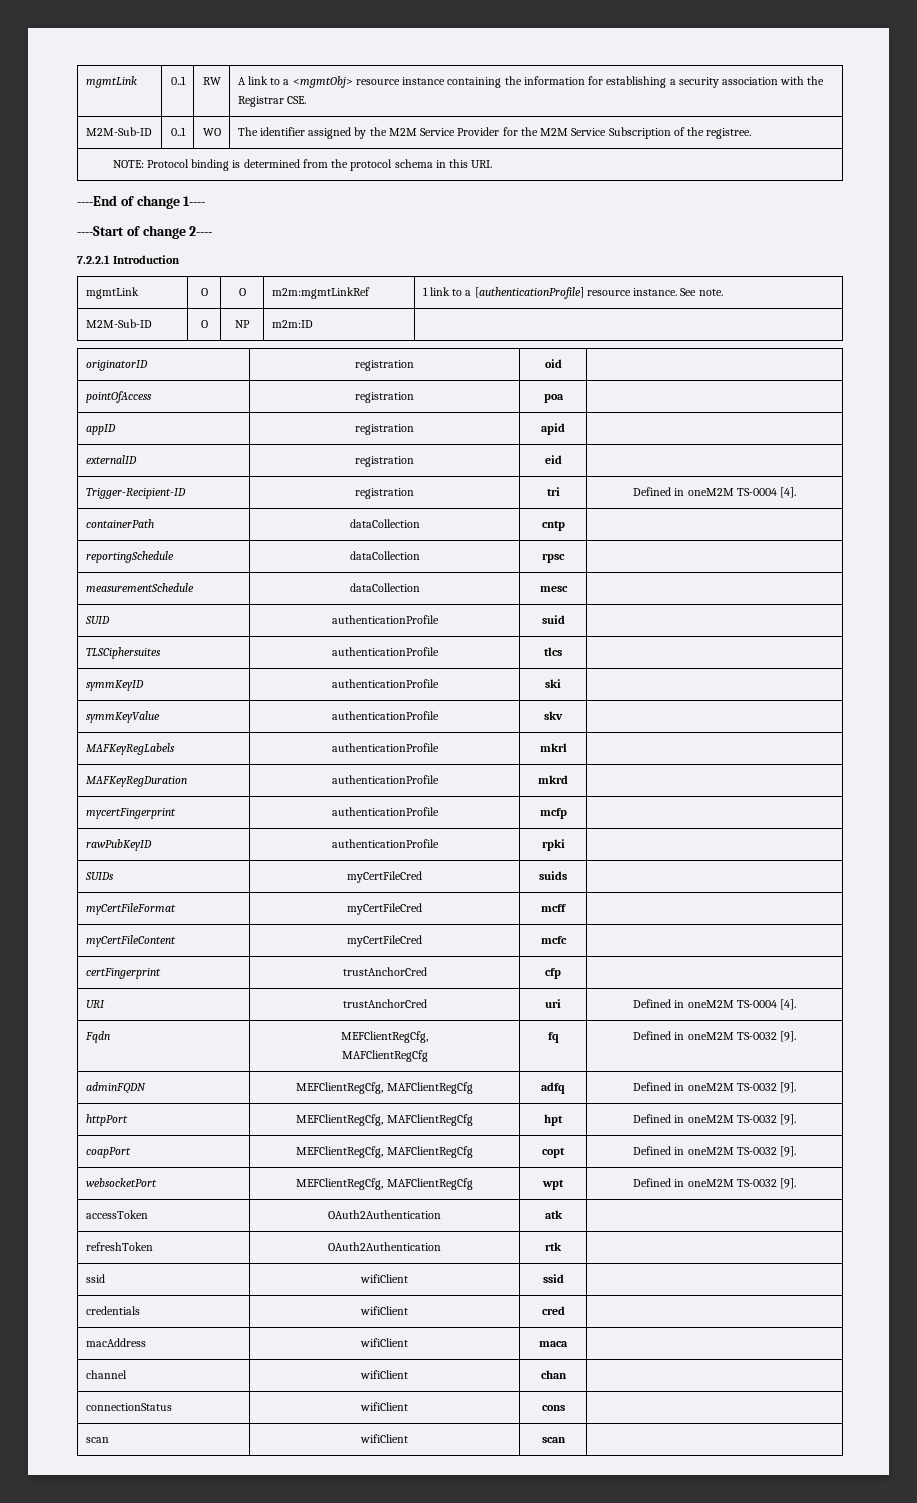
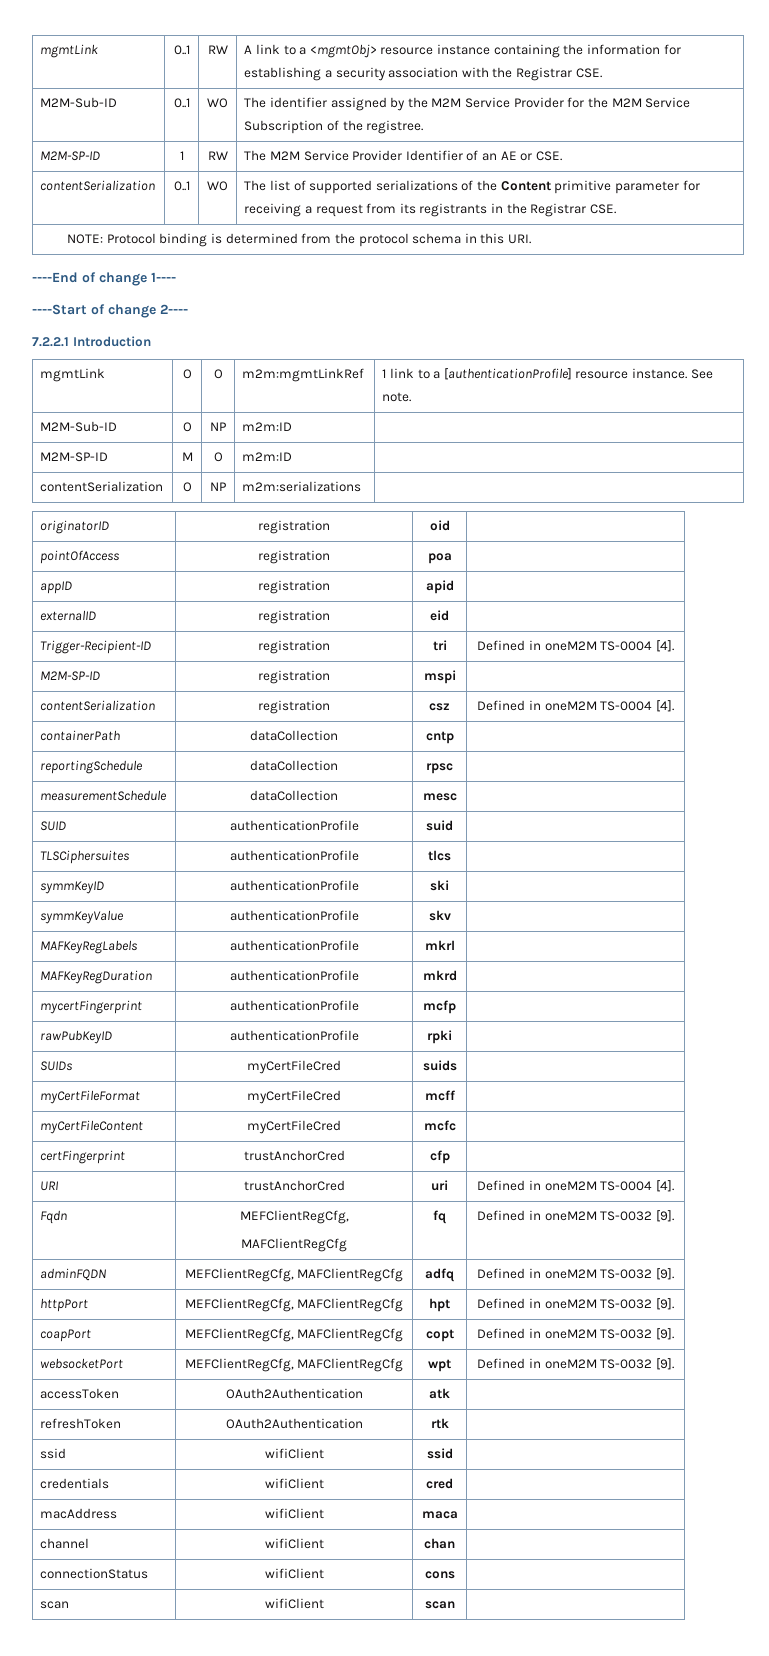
(752, 133) none -> [40,151,101,161] [179,151,184,160] [207,151,228,160] [244,150,563,161] [40,180,156,191] [173,181,190,191] [207,181,228,191] [244,180,700,194] [244,203,617,217] // M2M-SP-ID | 1 | RW | The M2M Service Provider Identifier of an AE or CSE. // contentSerialization | 0..1 | WO | The list of supported serializations of the Content primitive parameter for receiving a request from its registrants in the Registrar CSE.
(313, 324) none -> [40,452,109,462] [181,452,193,461] [213,452,223,462] [242,452,293,461] [40,481,164,492] [182,482,192,492] [210,482,226,491] [242,481,362,492] // M2M-SP-ID | M | O | m2m:ID | // contentSerialization | O | NP | m2m:serializations |
(796, 492) none -> [40,671,101,681] [258,670,330,684] [423,670,456,684] [40,700,156,711] [258,700,330,714] [429,703,450,711] [477,700,674,712] // M2M-SP-ID | registration | mspi | // contentSerialization | registration | csz | Defined in oneM2M TS-0004 [4].

